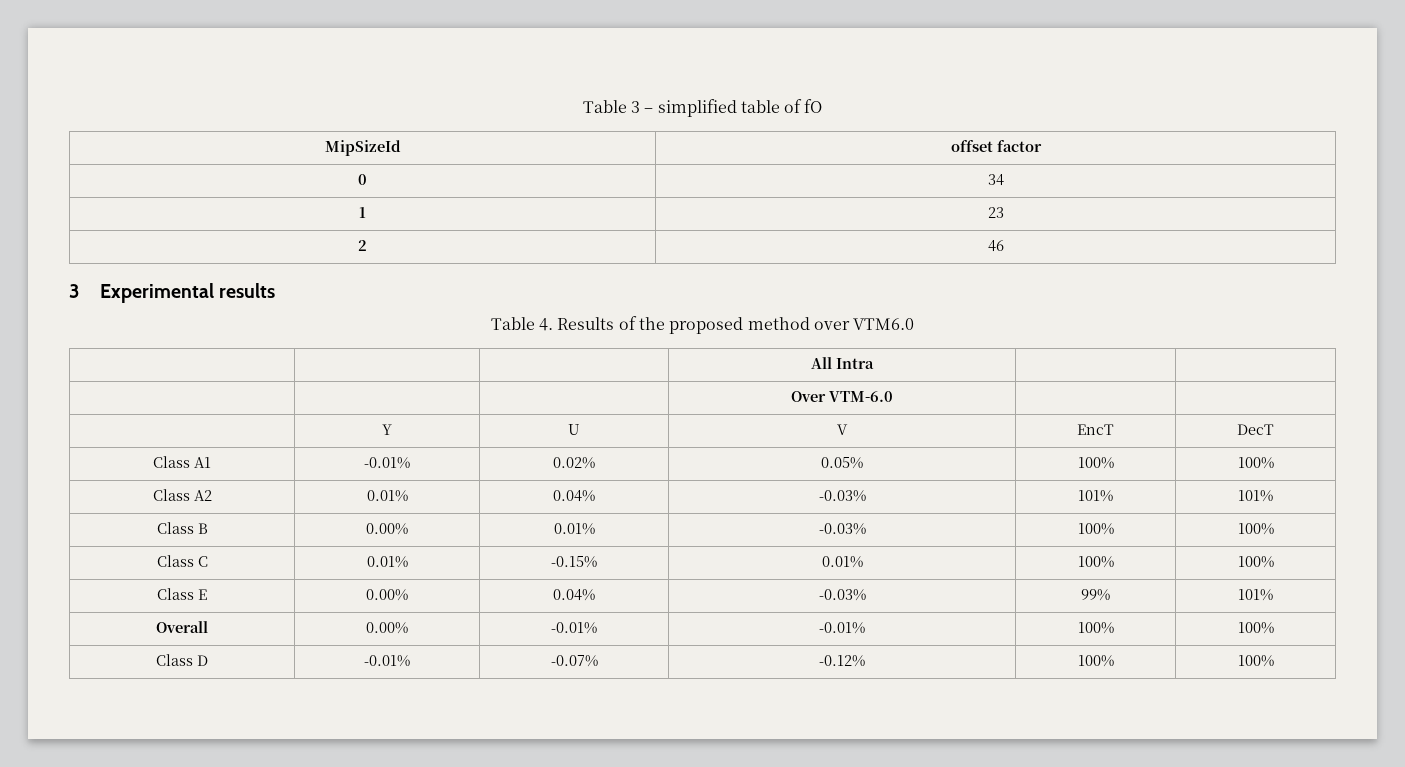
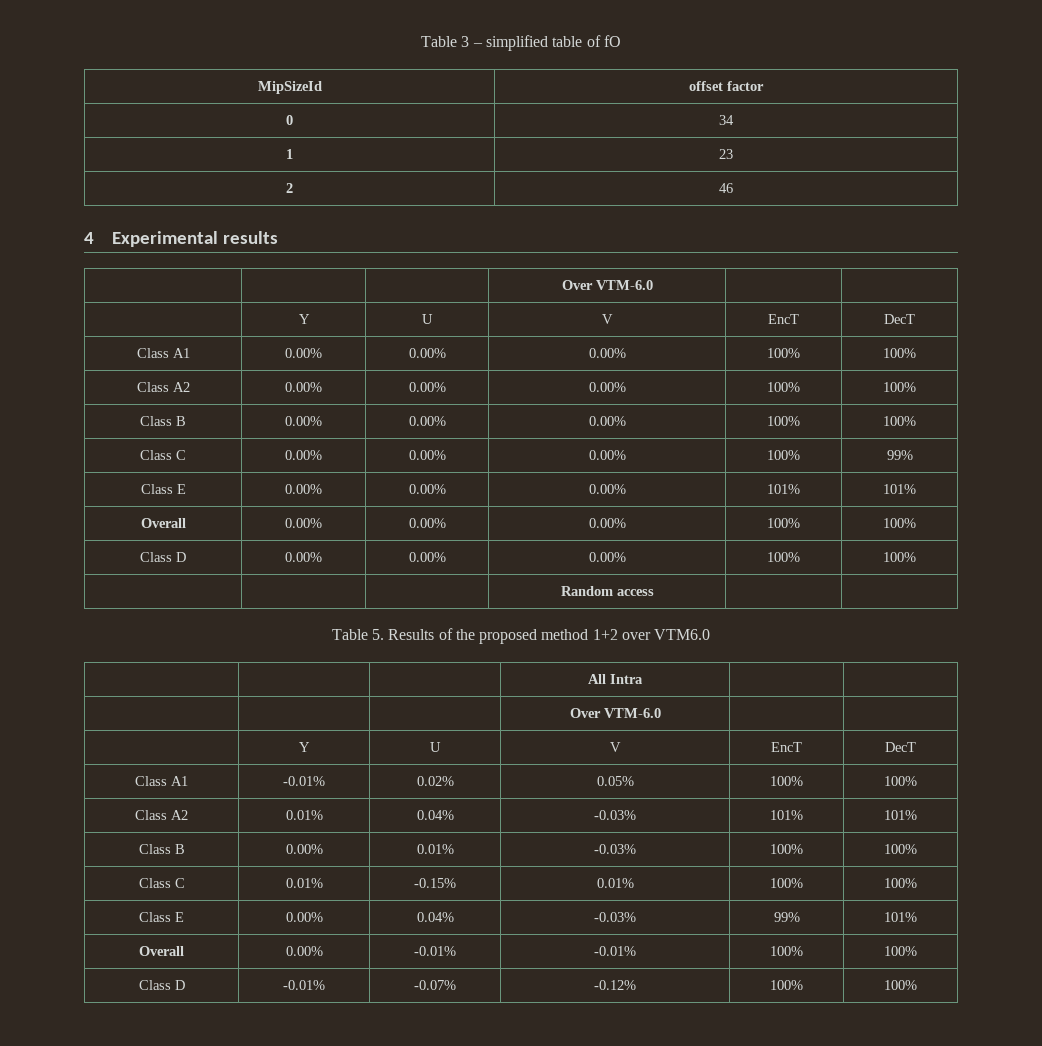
[69,284,80,298] 3 -> [84,232,94,244] 4
[490,317,554,331] // Table 4. -> [561,280,653,290] [298,314,310,324] [422,314,433,324] [602,314,613,324] [768,314,799,324] [884,314,915,324] [136,348,190,358] [285,348,322,358] [408,348,446,358] [588,348,626,358] [767,348,800,358] [883,348,916,358] [136,382,190,392] [285,382,322,392] [408,382,446,392] [588,382,626,392] [767,382,800,392] [883,382,916,392] [140,416,186,426] [285,416,322,426] [408,416,446,426] [588,416,626,426] [767,416,800,426] [883,416,916,426] [140,450,186,460] [285,450,322,460] [408,450,446,460] [588,450,626,460] [767,450,800,460] [886,450,913,460] [140,484,186,494] [285,484,322,494] [408,484,446,494] [588,484,626,494] [767,484,800,494] [883,484,916,494] [140,518,186,528] [285,518,322,528] [408,518,446,528] [588,518,626,528] [767,518,800,528] [883,518,916,528] [140,552,186,562] [285,552,322,562] [408,552,446,562] [588,552,626,562] [767,552,800,562] [883,552,916,562] [560,586,654,596] [331,629,384,640] // | | | Over VTM-6.0 | | // | Y | U | V | EncT | DecT // Class A1 | 0.00% | 0.00% | 0.00% | 100% | 100% // Class A2 | 0.00% | 0.00% | 0.00% | 100% | 100% // Class B | 0.00% | 0.00% | 0.00% | 100% | 100% // Class C | 0.00% | 0.00% | 0.00% | 100% | 99% // Class E | 0.00% | 0.00% | 0.00% | 101% | 101% // Overall | 0.00% | 0.00% | 0.00% | 100% | 100% // Class D | 0.00% | 0.00% | 0.00% | 100% | 100% // | | | Random access | | // Table 5.
(810, 323) none -> [592,629,618,640] 1+2

